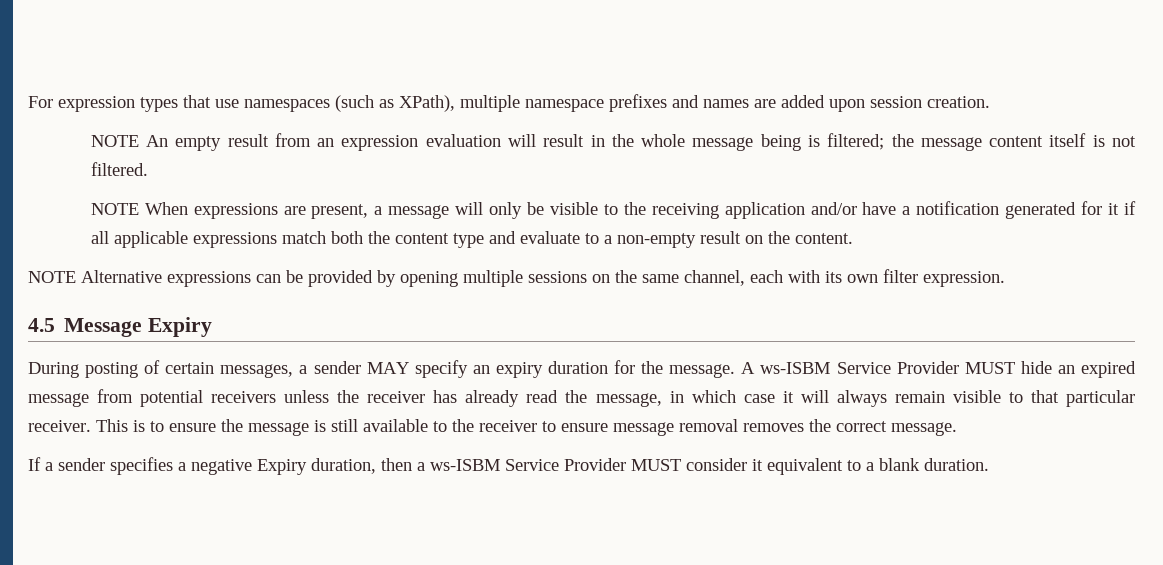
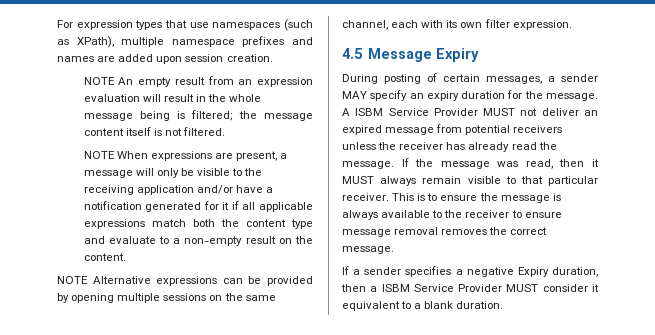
[760,361,1052,374] ws-ISBM Service Provider MUST hide -> [355,108,579,116] ISBM Service Provider MUST not deliver
[595,390,829,407] message, in which case it will -> [342,158,599,169] [342,176,374,184] message. If the message was read, then it MUST
[331,419,358,432] still -> [342,210,378,220] always
[430,459,500,471] ws-ISBM -> [381,284,410,292] ISBM

